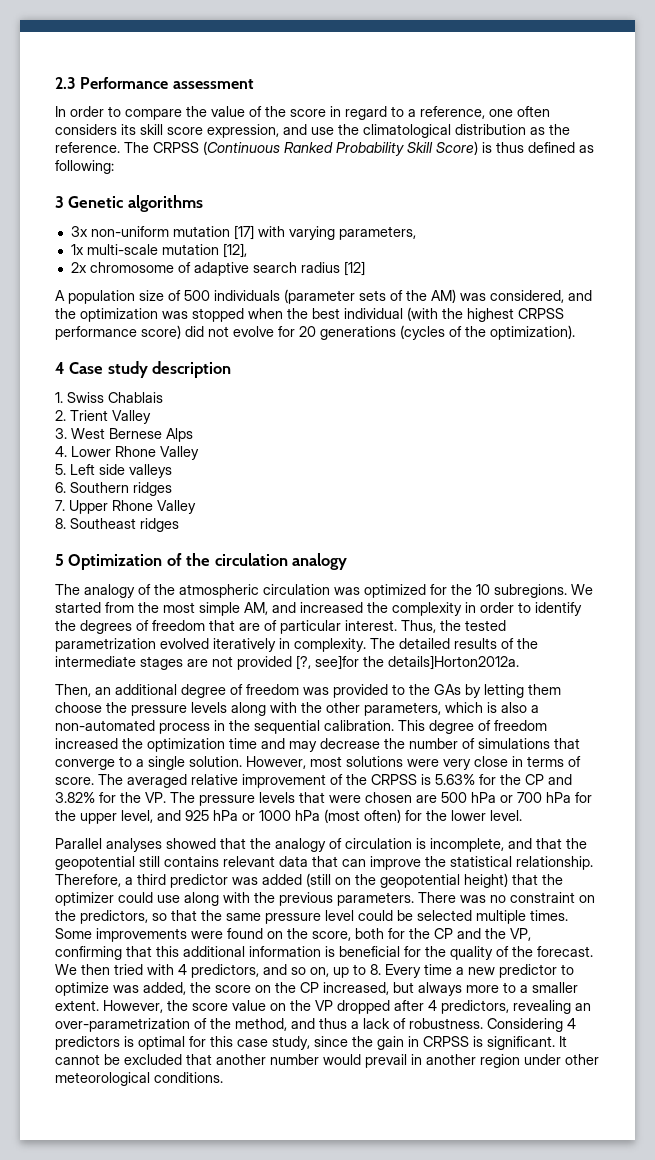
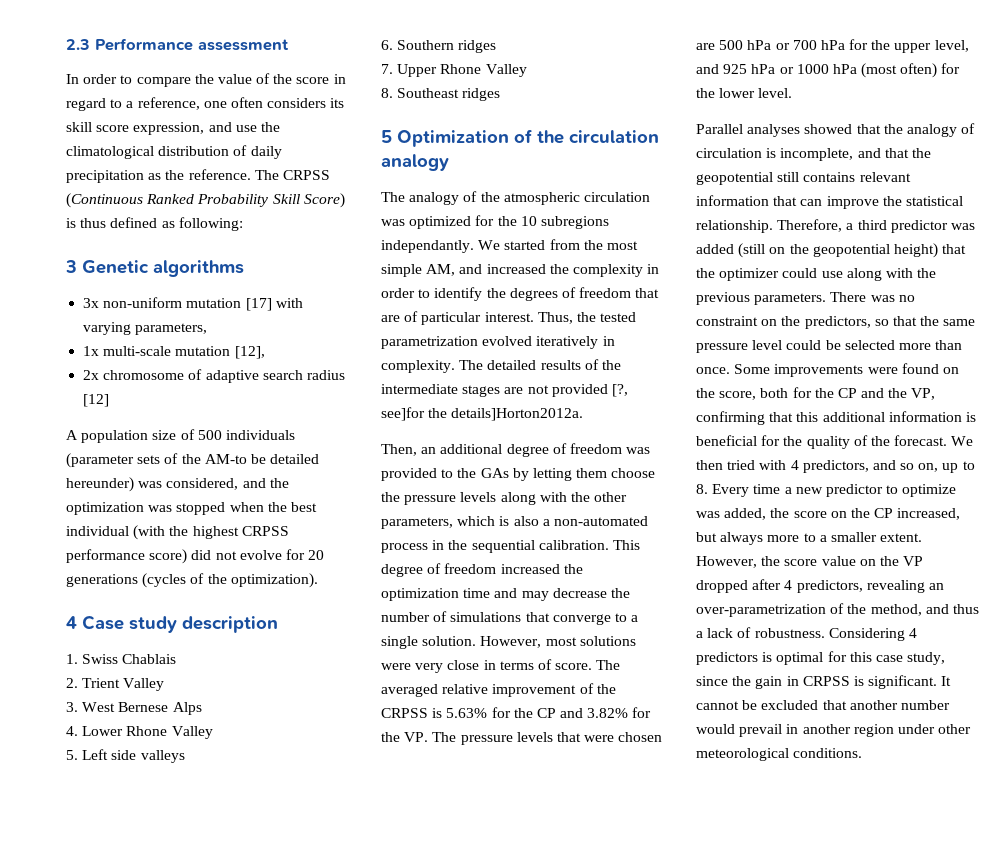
(526, 129) none -> [233,145,282,159] [66,170,144,183] of daily precipitation
[431,289,456,303] AM) -> [204,454,320,464] [66,477,134,492] AM-to be detailed hereunder)
[494,584,567,598] subregions. -> [540,216,609,229] [381,240,474,253] subregions independantly.
[279,856,308,867] data -> [696,195,769,206] information
[476,910,568,924] multiple times. -> [898,340,963,350] [696,367,730,374] more than once.

